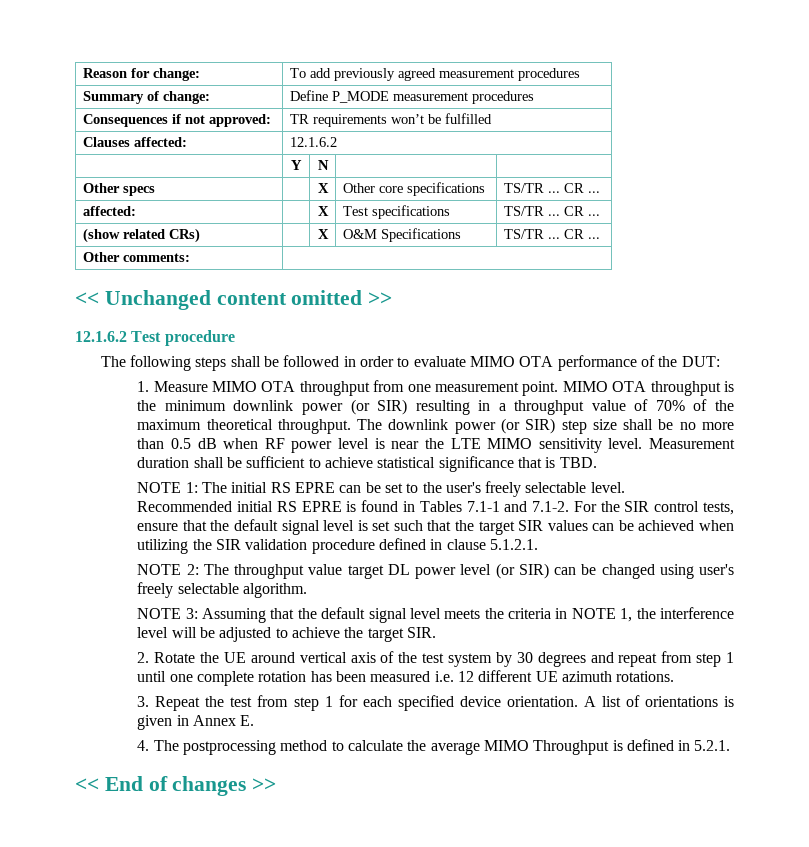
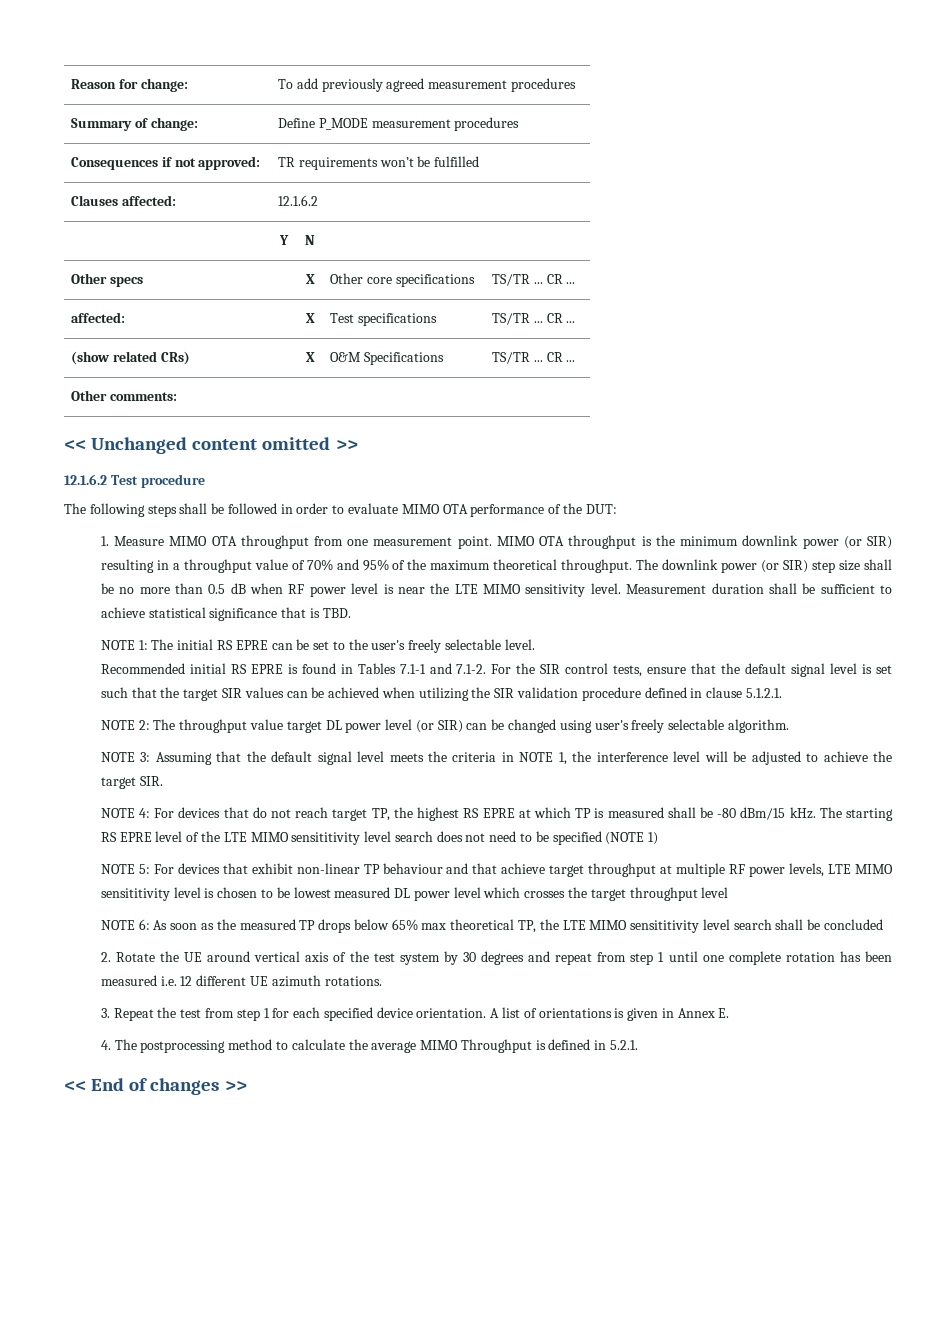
(685, 405) none -> [336,559,389,571] and 95%
(436, 632) none -> [100,807,893,821] [100,831,659,845] [100,863,894,877] [100,887,729,901] [100,919,883,933] // NOTE 4: For devices that do not reach target TP, the highest RS EPRE at which TP is measured shall be -80 dBm/15 kHz. The starting RS EPRE level of the LTE MIMO sensititivity level search does not need to be specified (NOTE 1) // NOTE 5: For devices that exhibit non-linear TP behaviour and that achieve target throughput at multiple RF power levels, LTE MIMO sensititivity level is chosen to be lowest measured DL power level which crosses the target throughput level // NOTE 6: As soon as the measured TP drops below 65% max theoretical TP, the LTE MIMO sensititivity level search shall be concluded

